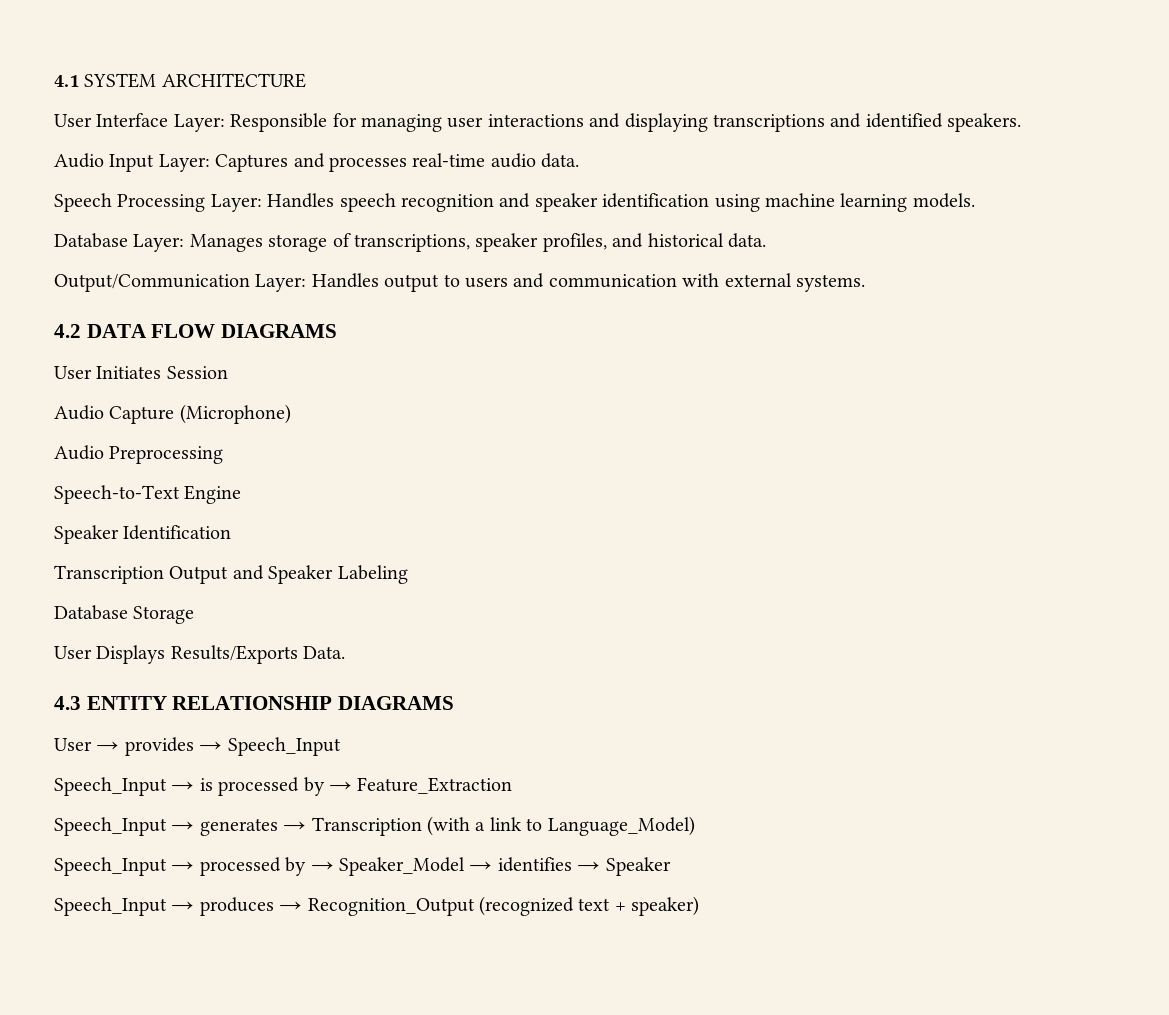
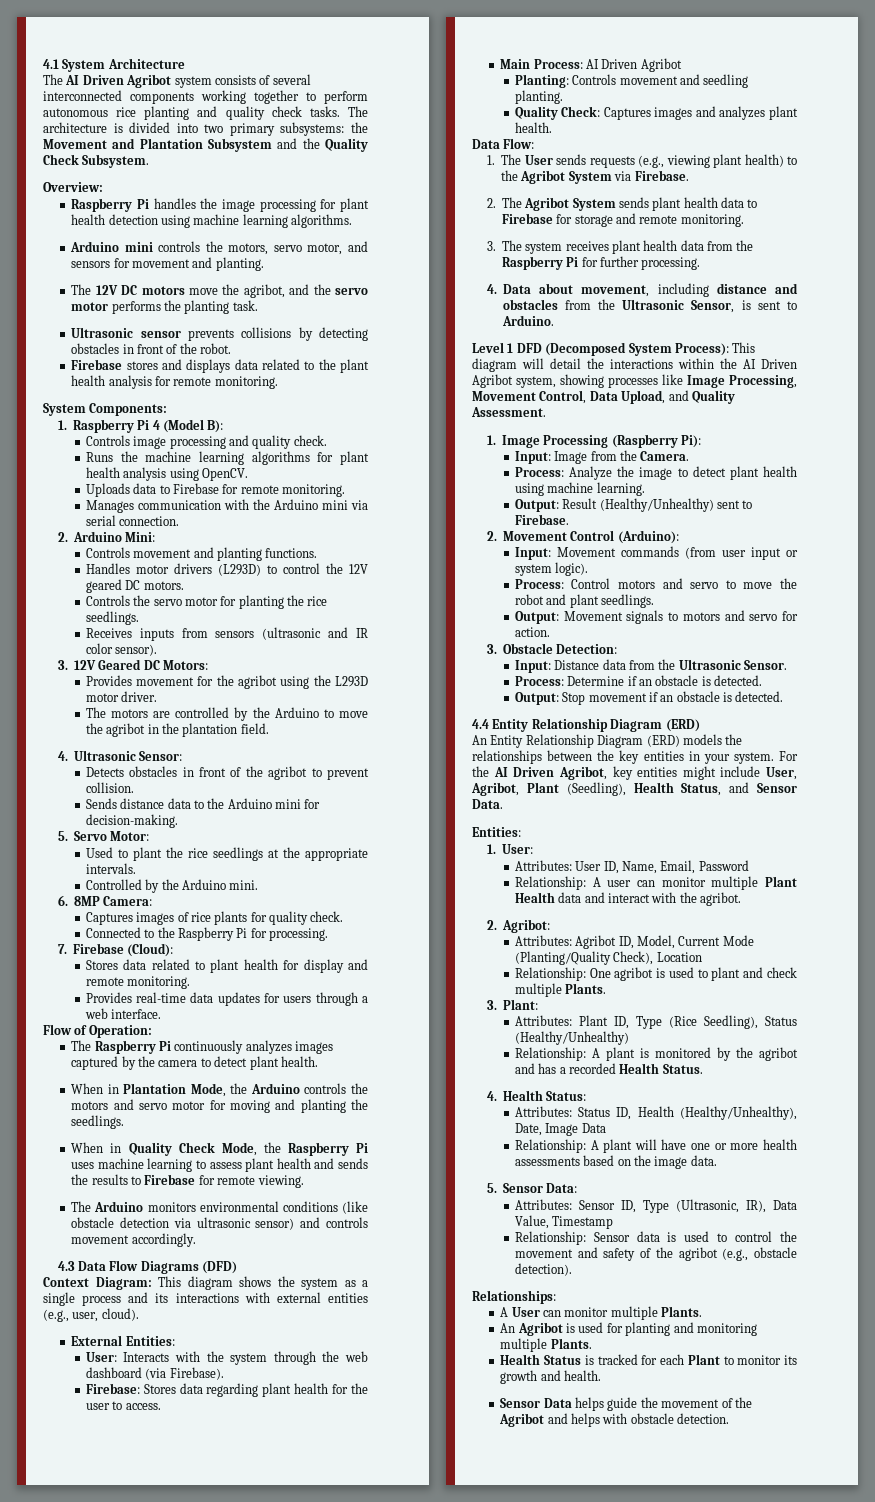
[84,73,306,88] [54,113,1022,132] [54,153,580,172] [54,193,975,212] [54,233,766,252] [54,273,865,292] [54,324,338,338] [54,366,228,379] [54,404,291,424] [54,445,224,464] [54,485,242,504] [54,525,232,544] [54,565,408,584] [54,605,195,624] [54,645,346,664] [54,696,455,710] [54,737,341,756] [54,777,513,796] [54,816,695,836] [54,857,671,876] [54,896,700,916] SYSTEM ARCHITECTURE // User Interface Layer: Responsible for managing user interactions and displaying transcriptions and identified speakers. // Audio Input Layer: Captures and processes real-time audio data. // Speech Processing Layer: Handles speech recognition and speaker identification using machine learning models. // Database Layer: Manages storage of transcriptions, speaker profiles, and historical data. // Output/Communication Layer: Handles output to users and communication with external systems. // 4.2 DATA FLOW DIAGRAMS // User Initiates Session // Audio Capture (Microphone) // Audio Preprocessing // Speech-to-Text Engine // Speaker Identification // Transcription Output and Speaker Labeling // Database Storage // User Displays Results/Exports Data. // 4.3 ENTITY RELATIONSHIP DIAGRAMS // User → provides → Speech_Input // Speech_Input → is processed by → Feature_Extraction // Speech_Input → generates → Transcription (with a link to Language_Model) // Speech_Input → processed by → Speaker_Model → identifies → Speaker // Speech_Input → produces → Recognition_Output (recognized text + speaker) -> [62,58,185,72] [43,74,311,88] [43,90,368,104] [43,106,368,120] [43,122,368,136] [43,138,368,152] [43,154,150,168] [43,182,103,192] [71,198,369,212] [71,214,353,228] [70,241,368,255] [71,257,264,271] [71,284,368,298] [71,300,258,314] [71,327,368,341] [71,343,232,354] [71,359,370,373] [71,375,278,389] [43,403,168,416] [57,419,224,433] [85,435,327,449] [85,451,369,465] [85,467,248,481] [85,483,346,497] [85,499,368,513] [85,515,180,526] [57,531,156,542] [85,547,318,561] [85,563,369,576] [85,579,184,593] [85,595,328,609] [85,611,139,625] [85,627,369,641] [85,643,158,656] [57,659,208,670] [85,675,368,689] [85,691,158,702] [85,707,369,721] [85,723,269,737] [57,750,183,761] [85,766,370,780] [85,782,134,793] [85,798,321,809] [85,814,178,828] [57,831,150,841] [85,847,369,861] [85,863,136,874] [85,879,259,893] [57,895,153,906] [85,911,344,925] [85,927,329,941] [57,943,174,957] [85,959,369,973] [85,976,191,989] [85,992,368,1006] [84,1008,162,1019] [43,1024,152,1038] [71,1040,334,1054] [71,1056,318,1070] [71,1083,368,1097] [71,1099,368,1113] [71,1115,125,1129] [71,1142,368,1156] [71,1158,368,1172] [71,1174,304,1188] [71,1201,368,1214] [71,1217,368,1230] [71,1233,196,1247] [57,1260,238,1274] [43,1276,368,1290] [43,1292,368,1306] [43,1308,139,1322] [71,1335,175,1346] [85,1351,368,1365] [85,1367,224,1380] [85,1383,368,1397] [85,1401,161,1410] [500,58,682,72] [514,74,749,88] [514,90,563,104] [514,106,798,120] [514,122,552,133] [472,138,535,149] [486,154,797,168] [501,170,689,184] [486,197,758,211] [501,213,744,227] [486,240,754,254] [501,256,701,270] [486,283,798,297] [502,299,797,313] [501,315,554,326] [472,342,756,356] [472,358,797,372] [472,374,797,388] [472,390,735,404] [471,407,546,417] [486,434,701,448] [514,450,690,464] [514,466,797,480] [514,482,645,496] [514,498,753,512] [514,514,569,525] [486,530,679,544] [514,546,798,560] [514,562,589,576] [514,578,797,589] [514,594,654,608] [514,610,798,624] [514,627,550,637] [486,643,618,654] [514,659,788,673] [514,675,763,686] [514,691,784,705] [472,718,700,732] [472,734,743,748] [472,750,798,764] [472,766,797,780] [471,782,797,796] [472,799,503,809] [472,827,521,837] [486,844,533,854] [514,860,749,874] [514,876,797,890] [514,892,742,906] [486,919,550,933] [514,935,754,949] [514,951,702,965] [514,967,797,981] [514,983,607,997] [486,999,538,1010] [514,1015,797,1029] [514,1031,629,1045] [514,1047,798,1061] [514,1063,703,1074] [486,1090,587,1101] [514,1106,797,1120] [514,1123,606,1136] [514,1139,797,1153] [514,1155,717,1169] [486,1183,578,1193] [514,1199,797,1213] [514,1215,614,1229] [514,1231,797,1245] [514,1247,797,1261] [514,1263,572,1276] [472,1290,556,1304] [500,1306,703,1320] [500,1322,757,1336] [500,1338,592,1352] [500,1354,797,1365] [500,1370,602,1384] [500,1397,752,1411] [499,1413,730,1427] System Architecture // The AI Driven Agribot system consists of several interconnected components working together to perform autonomous rice planting and quality check tasks. The architecture is divided into two primary subsystems: the Movement and Plantation Subsystem and the Quality Check Subsystem. // Overview: // Raspberry Pi handles the image processing for plant health detection using machine learning algorithms. // Arduino mini controls the motors, servo motor, and sensors for movement and planting. // The 12V DC motors move the agribot, and the servo motor performs the planting task. // Ultrasonic sensor prevents collisions by detecting obstacles in front of the robot. // Firebase stores and displays data related to the plant health analysis for remote monitoring. // System Components: // 1. Raspberry Pi 4 (Model B): // Controls image processing and quality check. // Runs the machine learning algorithms for plant health analysis using OpenCV. // Uploads data to Firebase for remote monitoring. // Manages communication with the Arduino mini via serial connection. // 2. Arduino Mini: // Controls movement and planting functions. // Handles motor drivers (L293D) to control the 12V geared DC motors. // Controls the servo motor for planting the rice seedlings. // Receives inputs from sensors (ultrasonic and IR color sensor). // 3. 12V Geared DC Motors: // Provides movement for the agribot using the L293D motor driver. // The motors are controlled by the Arduino to move the agribot in the plantation field. // 4. Ultrasonic Sensor: // Detects obstacles in front of the agribot to prevent collision. // Sends distance data to the Arduino mini for decision-making. // 5. Servo Motor: // Used to plant the rice seedlings at the appropriate intervals. // Controlled by the Arduino mini. // 6. 8MP Camera: // Captures images of rice plants for quality check. // Connected to the Raspberry Pi for processing. // 7. Firebase (Cloud): // Stores data related to plant health for display and remote monitoring. // Provides real-time data updates for users through a web interface. // Flow of Operation: // The Raspberry Pi continuously analyzes images captured by the camera to detect plant health. // When in Plantation Mode, the Arduino controls the motors and servo motor for moving and planting the seedlings. // When in Quality Check Mode, the Raspberry Pi uses machine learning to assess plant health and sends the results to Firebase for remote viewing. // The Arduino monitors environmental conditions (like obstacle detection via ultrasonic sensor) and controls movement accordingly. // 4.3 Data Flow Diagrams (DFD) // Context Diagram: This diagram shows the system as a single process and its interactions with external entities (e.g., user, cloud). // External Entities: // User: Interacts with the system through the web dashboard (via Firebase). // Firebase: Stores data regarding plant health for the user to access. // Main Process: AI Driven Agribot // Planting: Controls movement and seedling planting. // Quality Check: Captures images and analyzes plant health. // Data Flow: // 1. The User sends requests (e.g., viewing plant health) to the Agribot System via Firebase. // 2. The Agribot System sends plant health data to Firebase for storage and remote monitoring. // 3. The system receives plant health data from the Raspberry Pi for further processing. // 4. Data about movement, including distance and obstacles from the Ultrasonic Sensor, is sent to Arduino. // Level 1 DFD (Decomposed System Process): This diagram will detail the interactions within the AI Driven Agribot system, showing processes like Image Processing, Movement Control, Data Upload, and Quality Assessment. // 1. Image Processing (Raspberry Pi): // Input: Image from the Camera. // Process: Analyze the image to detect plant health using machine learning. // Output: Result (Healthy/Unhealthy) sent to Firebase. // 2. Movement Control (Arduino): // Input: Movement commands (from user input or system logic). // Process: Control motors and servo to move the robot and plant seedlings. // Output: Movement signals to motors and servo for action. // 3. Obstacle Detection: // Input: Distance data from the Ultrasonic Sensor. // Process: Determine if an obstacle is detected. // Output: Stop movement if an obstacle is detected. // 4.4 Entity Relationship Diagram (ERD) // An Entity Relationship Diagram (ERD) models the relationships between the key entities in your system. For the AI Driven Agribot, key entities might include User, Agribot, Plant (Seedling), Health Status, and Sensor Data. // Entities: // 1. User: // Attributes: User ID, Name, Email, Password // Relationship: A user can monitor multiple Plant Health data and interact with the agribot. // 2. Agribot: // Attributes: Agribot ID, Model, Current Mode (Planting/Quality Check), Location // Relationship: One agribot is used to plant and check multiple Plants. // 3. Plant: // Attributes: Plant ID, Type (Rice Seedling), Status (Healthy/Unhealthy) // Relationship: A plant is monitored by the agribot and has a recorded Health Status. // 4. Health Status: // Attributes: Status ID, Health (Healthy/Unhealthy), Date, Image Data // Relationship: A plant will have one or more health assessments based on the image data. // 5. Sensor Data: // Attributes: Sensor ID, Type (Ultrasonic, IR), Data Value, Timestamp // Relationship: Sensor data is used to control the movement and safety of the agribot (e.g., obstacle detection). // Relationships: // A User can monitor multiple Plants. // An Agribot is used for planting and monitoring multiple Plants. // Health Status is tracked for each Plant to monitor its growth and health. // Sensor Data helps guide the movement of the Agribot and helps with obstacle detection.

